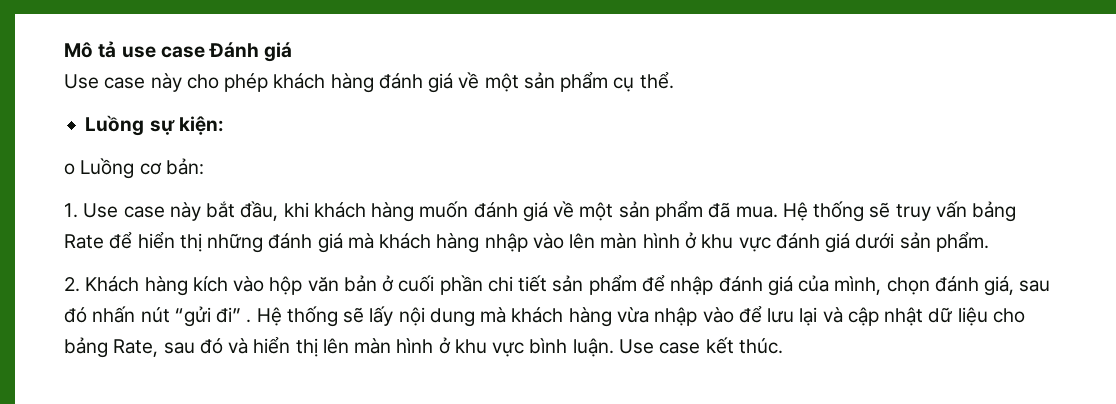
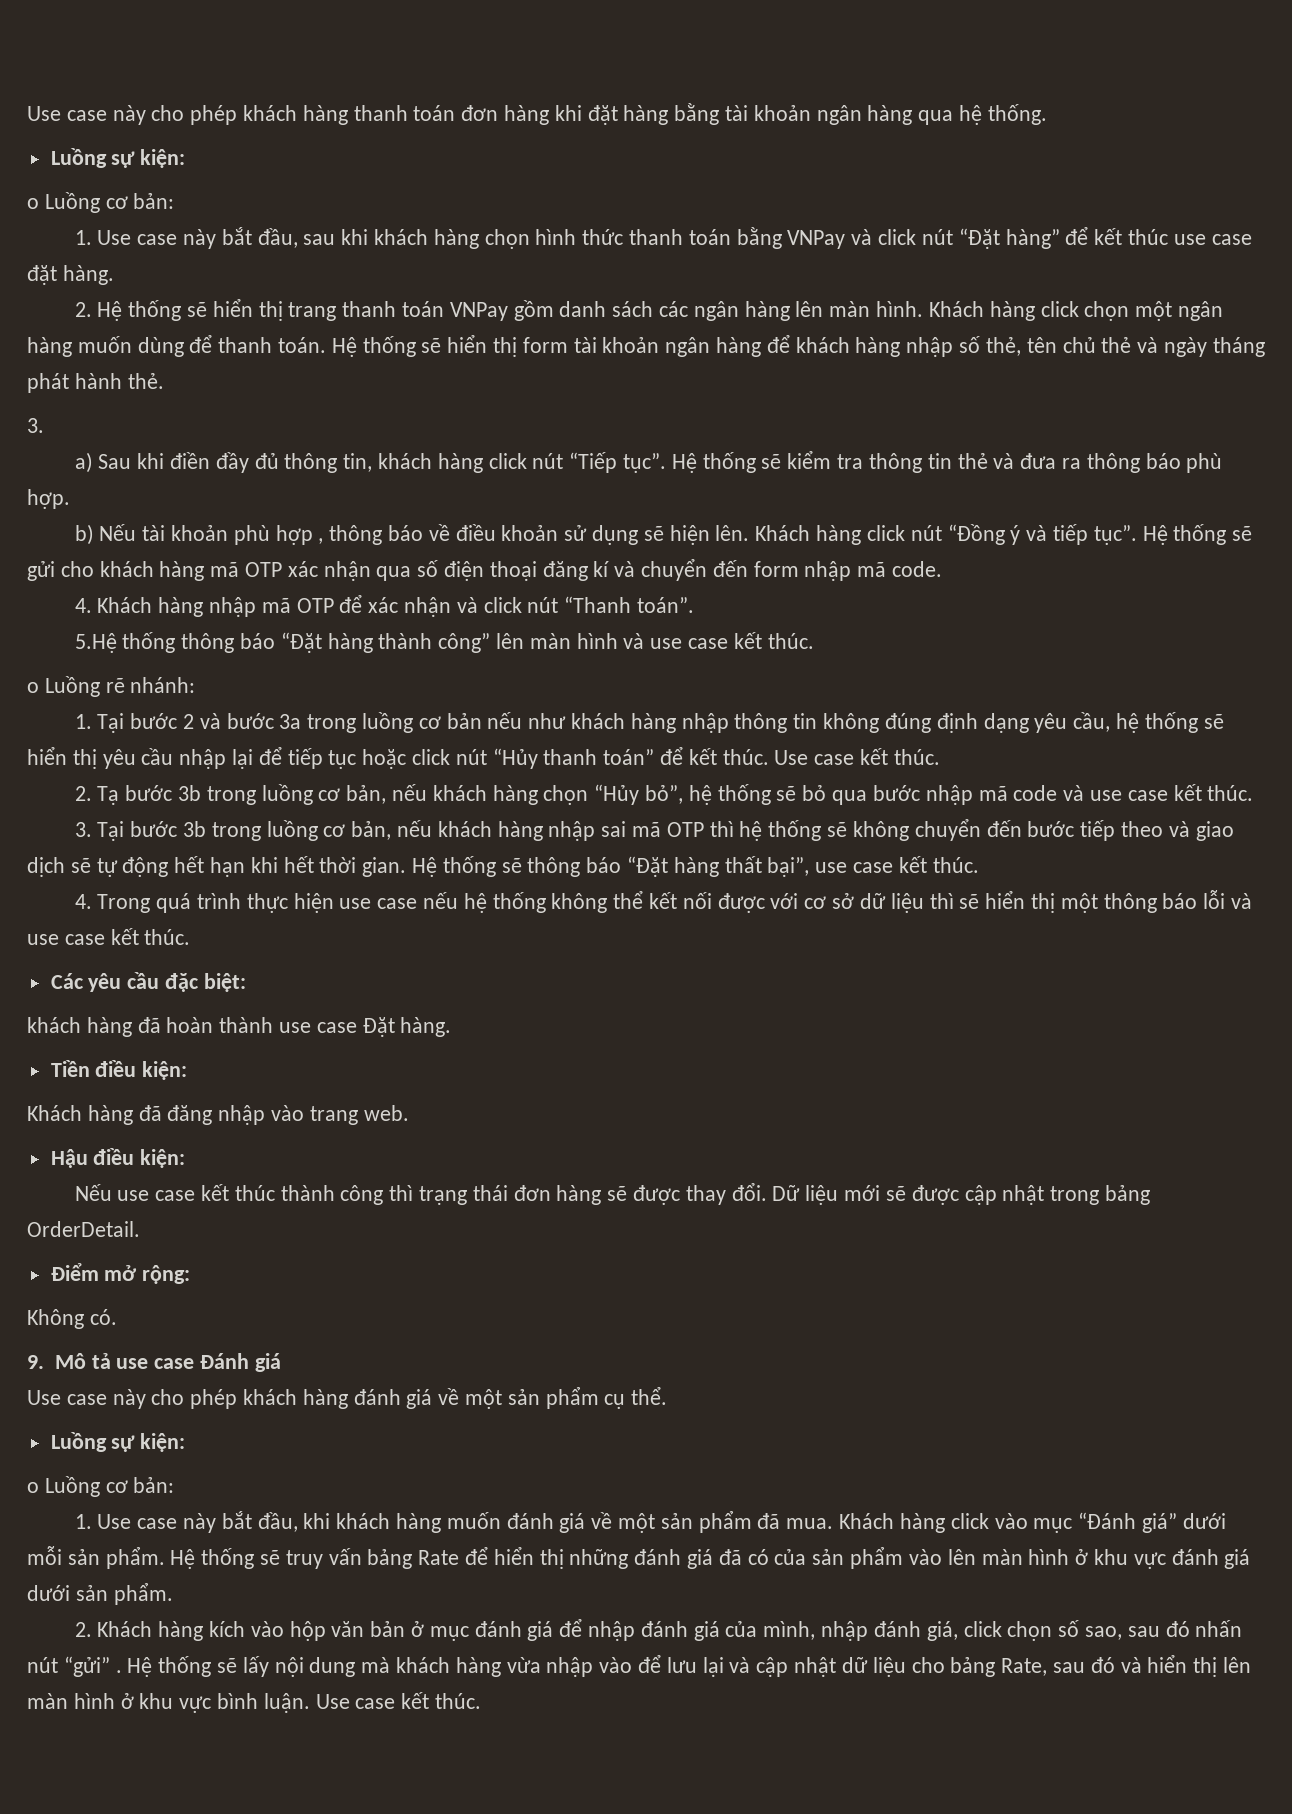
(64, 50) none -> [27,103,1047,125] [50,148,186,168] [27,192,175,213] [74,227,1252,249] [27,265,114,285] [74,299,1223,321] [27,335,1265,357] [27,373,164,393] [27,418,44,433] [74,451,1223,473] [27,489,70,509] [74,524,1253,545] [27,559,943,581] [74,595,695,617] [74,632,814,653] [27,676,196,697] [74,712,1224,733] [27,747,940,769] [74,784,1254,805] [74,819,1234,841] [27,856,979,877] [74,890,1252,913] [27,928,191,945] [50,972,246,992] [27,1017,452,1037] [50,1060,188,1080] [27,1105,409,1125] [50,1148,186,1168] [74,1183,1150,1205] [27,1221,140,1237] [50,1263,191,1284] [27,1309,117,1329] [27,1355,44,1369] Use case này cho phép khách hàng thanh toán đơn hàng khi đặt hàng bằng tài khoản ngân hàng qua hệ thống. // Luồng sự kiện: // o Luồng cơ bản: // 1. Use case này bắt đầu, sau khi khách hàng chọn hình thức thanh toán bằng VNPay và click nút “Đặt hàng” để kết thúc use case đặt hàng. // 2. Hệ thống sẽ hiển thị trang thanh toán VNPay gồm danh sách các ngân hàng lên màn hình. Khách hàng click chọn một ngân hàng muốn dùng để thanh toán. Hệ thống sẽ hiển thị form tài khoản ngân hàng để khách hàng nhập số thẻ, tên chủ thẻ và ngày tháng phát hành thẻ. // 3. // a) Sau khi điền đầy đủ thông tin, khách hàng click nút “Tiếp tục”. Hệ thống sẽ kiểm tra thông tin thẻ và đưa ra thông báo phù hợp. // b) Nếu tài khoản phù hợp , thông báo về điều khoản sử dụng sẽ hiện lên. Khách hàng click nút “Đồng ý và tiếp tục”. Hệ thống sẽ gửi cho khách hàng mã OTP xác nhận qua số điện thoại đăng kí và chuyển đến form nhập mã code. // 4. Khách hàng nhập mã OTP để xác nhận và click nút “Thanh toán”. // 5.Hệ thống thông báo “Đặt hàng thành công” lên màn hình và use case kết thúc. // o Luồng rẽ nhánh: // 1. Tại bước 2 và bước 3a trong luồng cơ bản nếu như khách hàng nhập thông tin không đúng định dạng yêu cầu, hệ thống sẽ hiển thị yêu cầu nhập lại để tiếp tục hoặc click nút “Hủy thanh toán” để kết thúc. Use case kết thúc. // 2. Tạ bước 3b trong luồng cơ bản, nếu khách hàng chọn “Hủy bỏ”, hệ thống sẽ bỏ qua bước nhập mã code và use case kết thúc. // 3. Tại bước 3b trong luồng cơ bản, nếu khách hàng nhập sai mã OTP thì hệ thống sẽ không chuyển đến bước tiếp theo và giao dịch sẽ tự động hết hạn khi hết thời gian. Hệ thống sẽ thông báo “Đặt hàng thất bại”, use case kết thúc. // 4. Trong quá trình thực hiện use case nếu hệ thống không thể kết nối được với cơ sở dữ liệu thì sẽ hiển thị một thông báo lỗi và use case kết thúc. // Các yêu cầu đặc biệt: // khách hàng đã hoàn thành use case Đặt hàng. // Tiền điều kiện: // Khách hàng đã đăng nhập vào trang web. // Hậu điều kiện: // Nếu use case kết thúc thành công thì trạng thái đơn hàng sẽ được thay đổi. Dữ liệu mới sẽ được cập nhật trong bảng OrderDetail. // Điểm mở rộng: // Không có. // 9.
(778, 212) none -> [839,1512,1226,1533] [27,1546,165,1569] Khách hàng click vào mục “Đánh giá” dưới mỗi sản phẩm.
[347,233,528,253] mà khách hàng nhập -> [718,1547,904,1569] đã có của sản phẩm
[398,275,637,295] cuối phần chi tiết sản phẩm -> [429,1621,554,1641] mục đánh giá
[886,277,930,295] chọn -> [821,1621,869,1641] nhập
(1015, 286) none -> [963,1620,1122,1641] click chọn số sao,
[174,306,242,327] “gửi đi” -> [63,1656,110,1677] “gửi”

